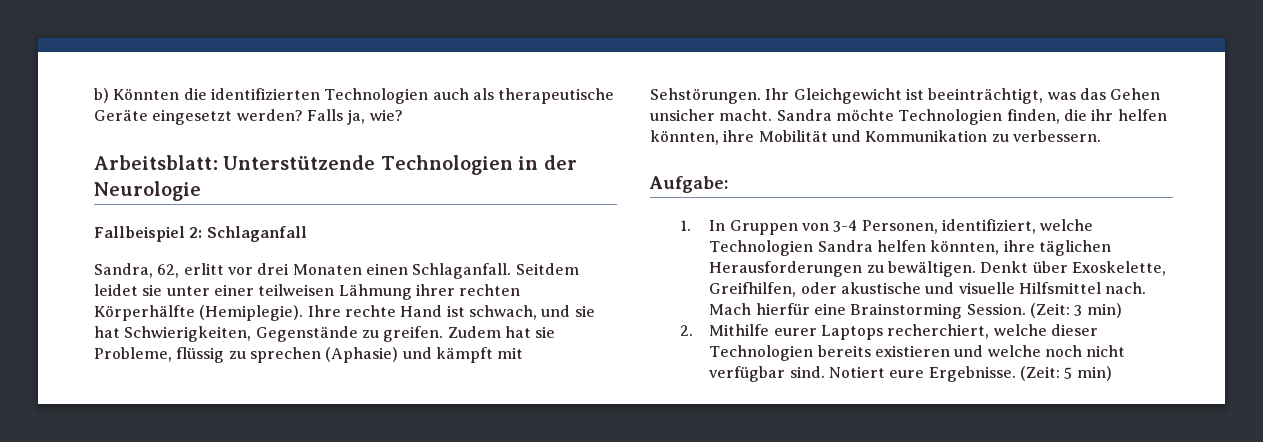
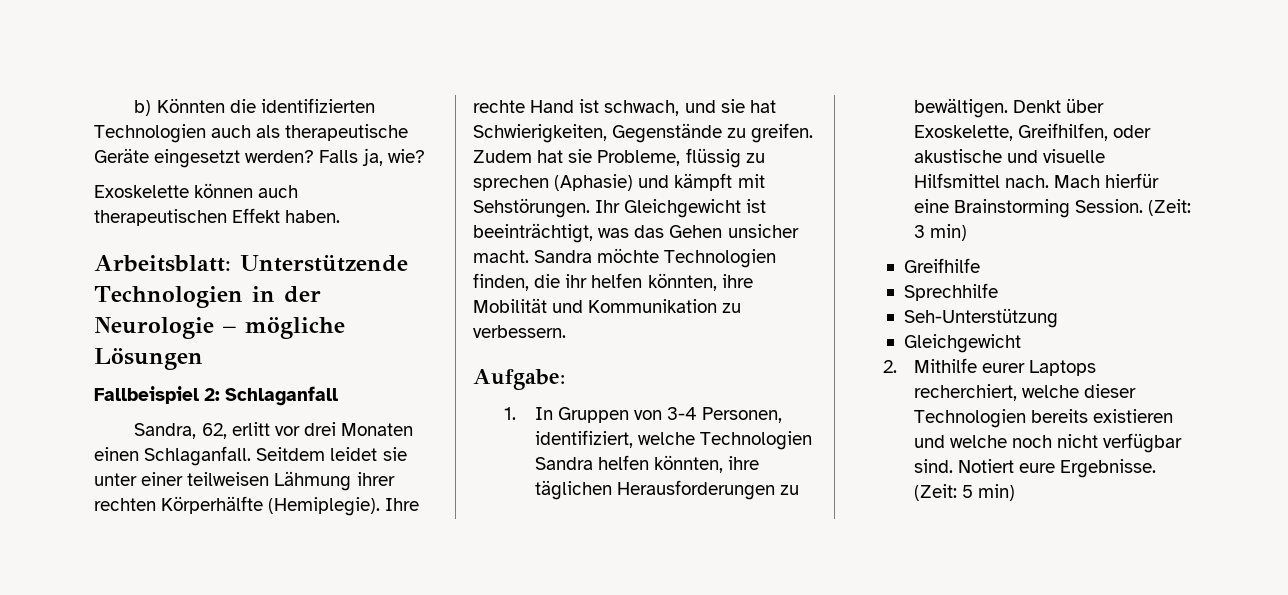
(403, 115) none -> [94,183,299,198] [94,208,341,226] // Exoskelette können auch therapeutischen Effekt haben.
(201, 191) none -> [223,317,345,339] [94,348,203,370] – mögliche Lösungen
(1122, 310) none -> [903,258,980,273] [903,283,998,301] [903,308,1058,328] [903,334,1021,353] // Greifhilfe // Sprechhilfe // Seh-Unterstützung // Gleichgewicht

